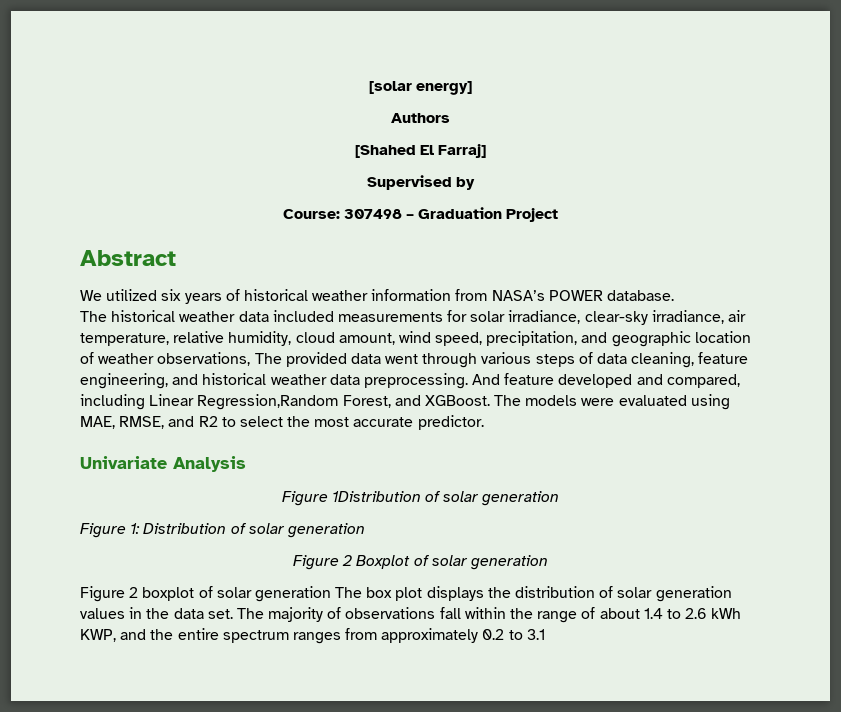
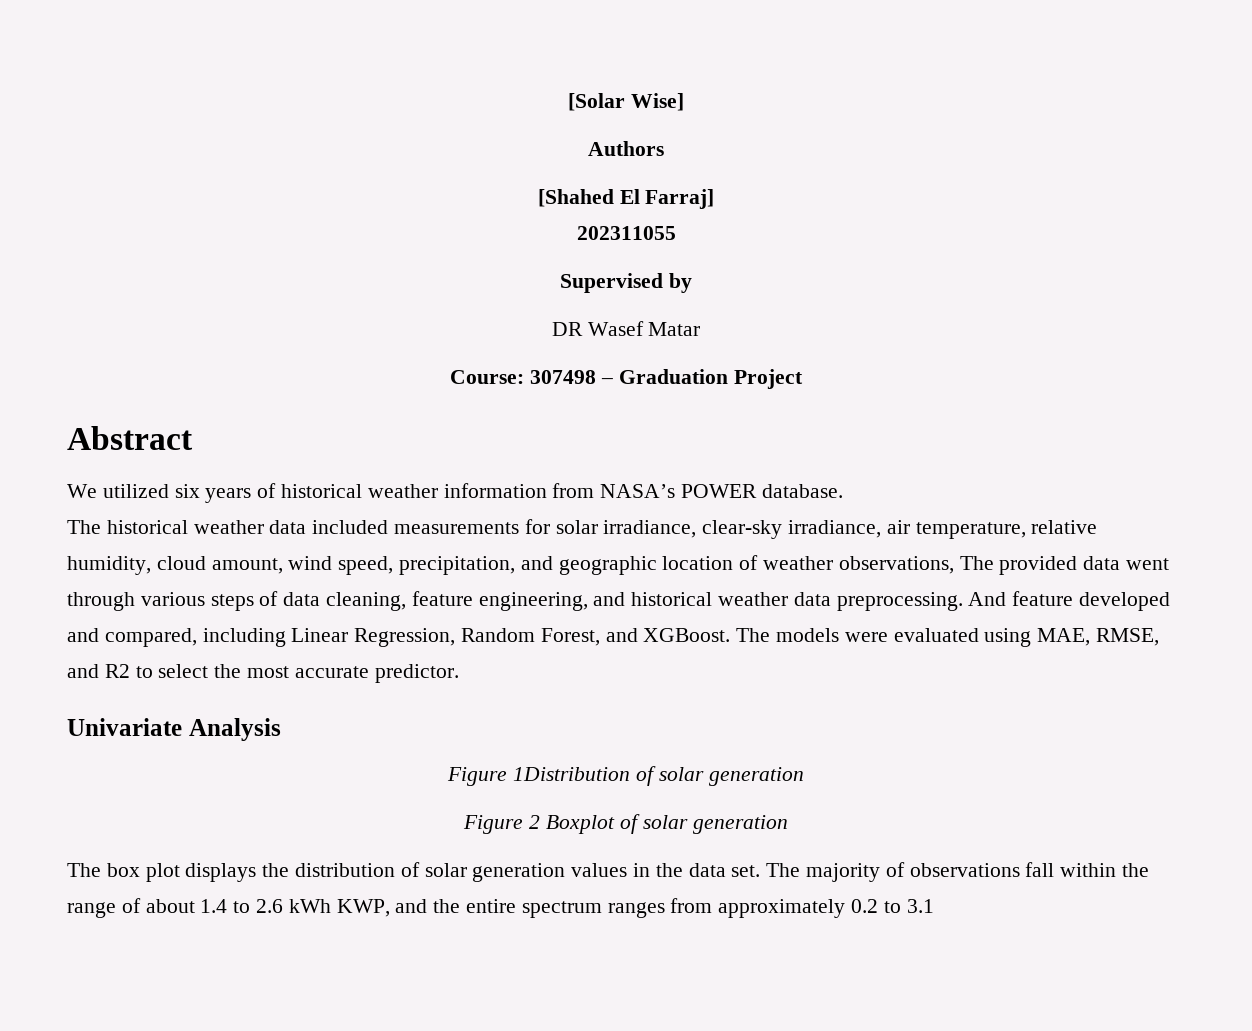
[368,81,473,95] [solar energy] -> [568,93,684,111] [Solar Wise]
(487, 151) none -> [576,226,676,240] // 202311055
(476, 183) none -> [551,321,701,336] // DR Wasef Matar
[197,394,339,410] Regression,Random -> [354,628,536,647] Regression, Random
[80,523,365,538] // Figure 1: Distribution of solar generation -> (804, 776) none
[80,586,331,602] Figure 2 boxplot of solar generation -> (788, 824) none

